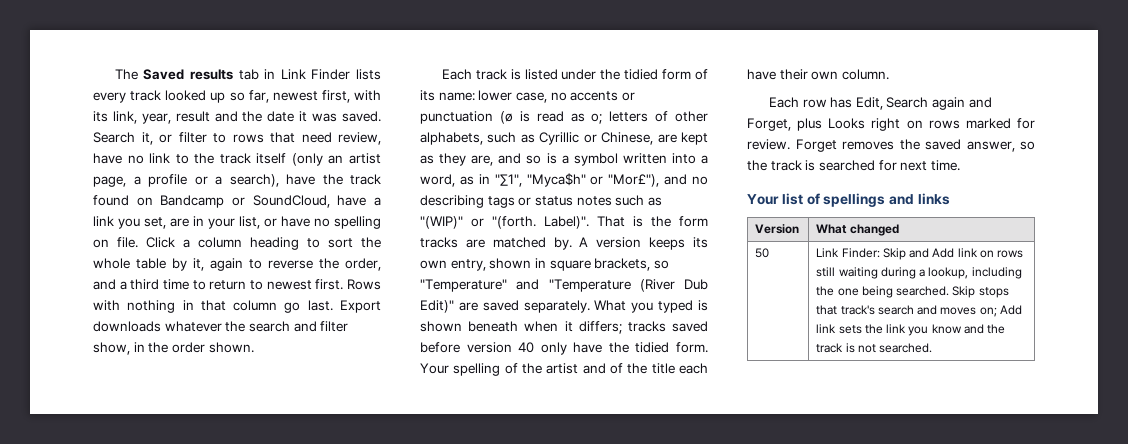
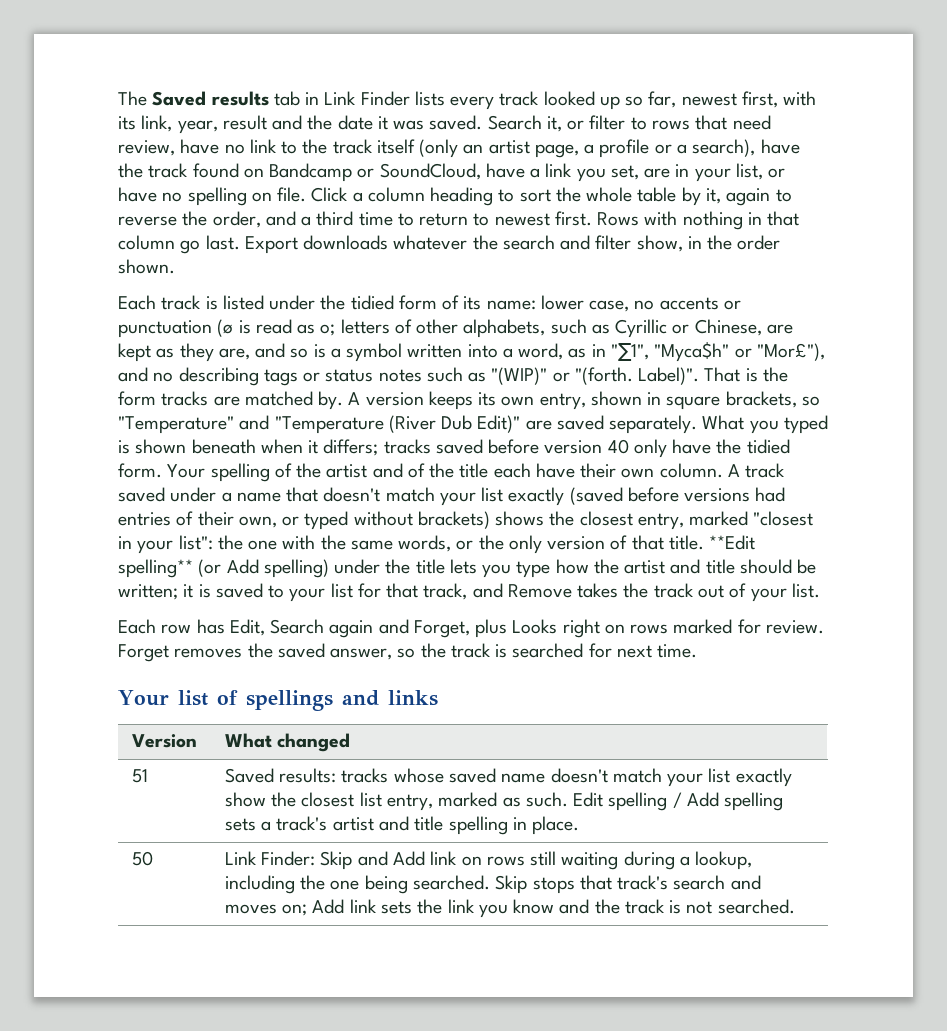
(889, 74) none -> [727,463,786,478] [118,487,786,506] [118,511,814,530] [118,535,756,554] [118,559,817,578] [118,583,820,602] A track saved under a name that doesn't match your list exactly (saved before versions had entries of their own, or typed without brackets) shows the closest entry, marked "closest in your list": the one with the same words, or the only version of that title. **Edit spelling** (or Add spelling) under the title lets you type how the artist and title should be written; it is saved to your list for that track, and Remove takes the track out of your list.
(899, 230) none -> [131,769,148,783] [224,768,792,787] [224,792,784,811] [224,816,580,835] // 51 | Saved results: tracks whose saved name doesn't match your list exactly show the closest list entry, marked as such. Edit spelling / Add spelling sets a track's artist and title spelling in place.

